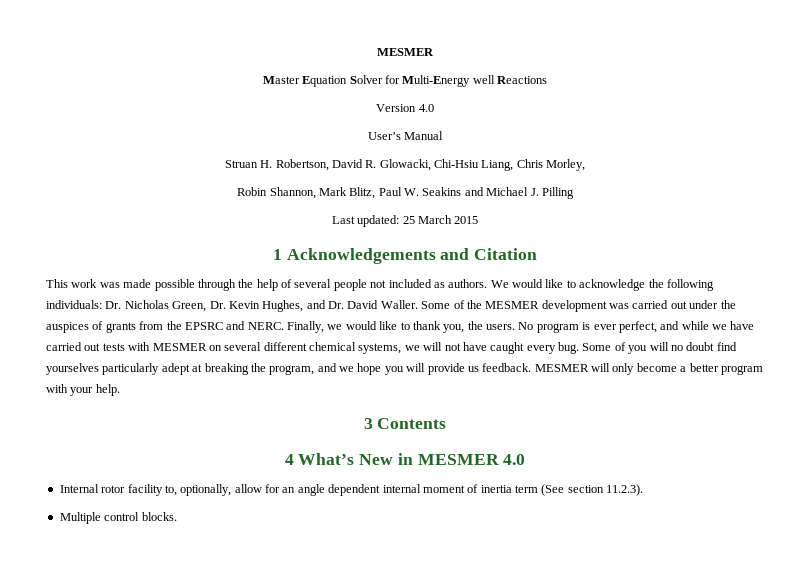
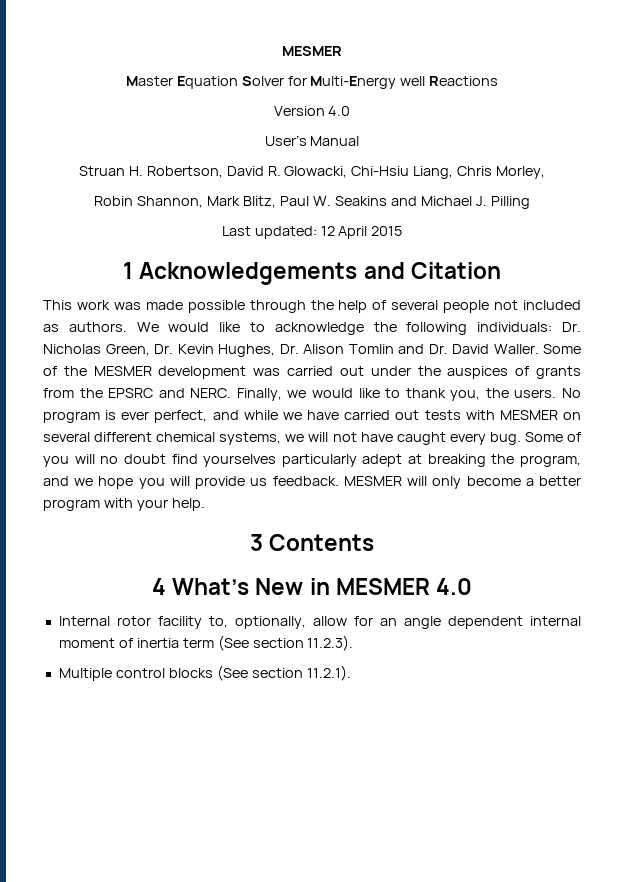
[402,215,452,224] 25 March -> [320,226,368,239] 12 April
(304, 306) none -> [279,344,394,354] Dr. Alison Tomlin
[141,512,177,521] blocks. -> [168,665,351,681] blocks (See section 11.2.1).

